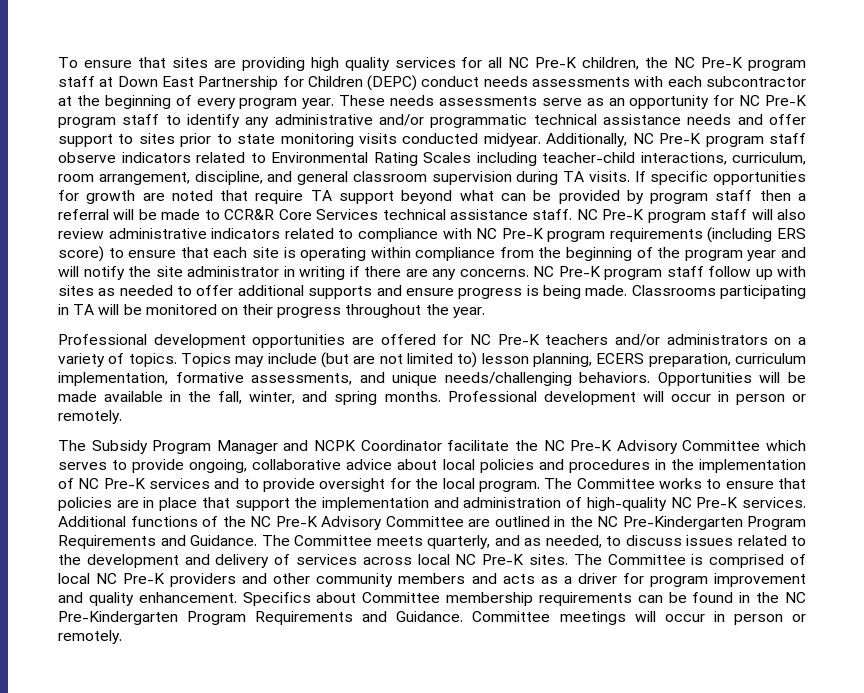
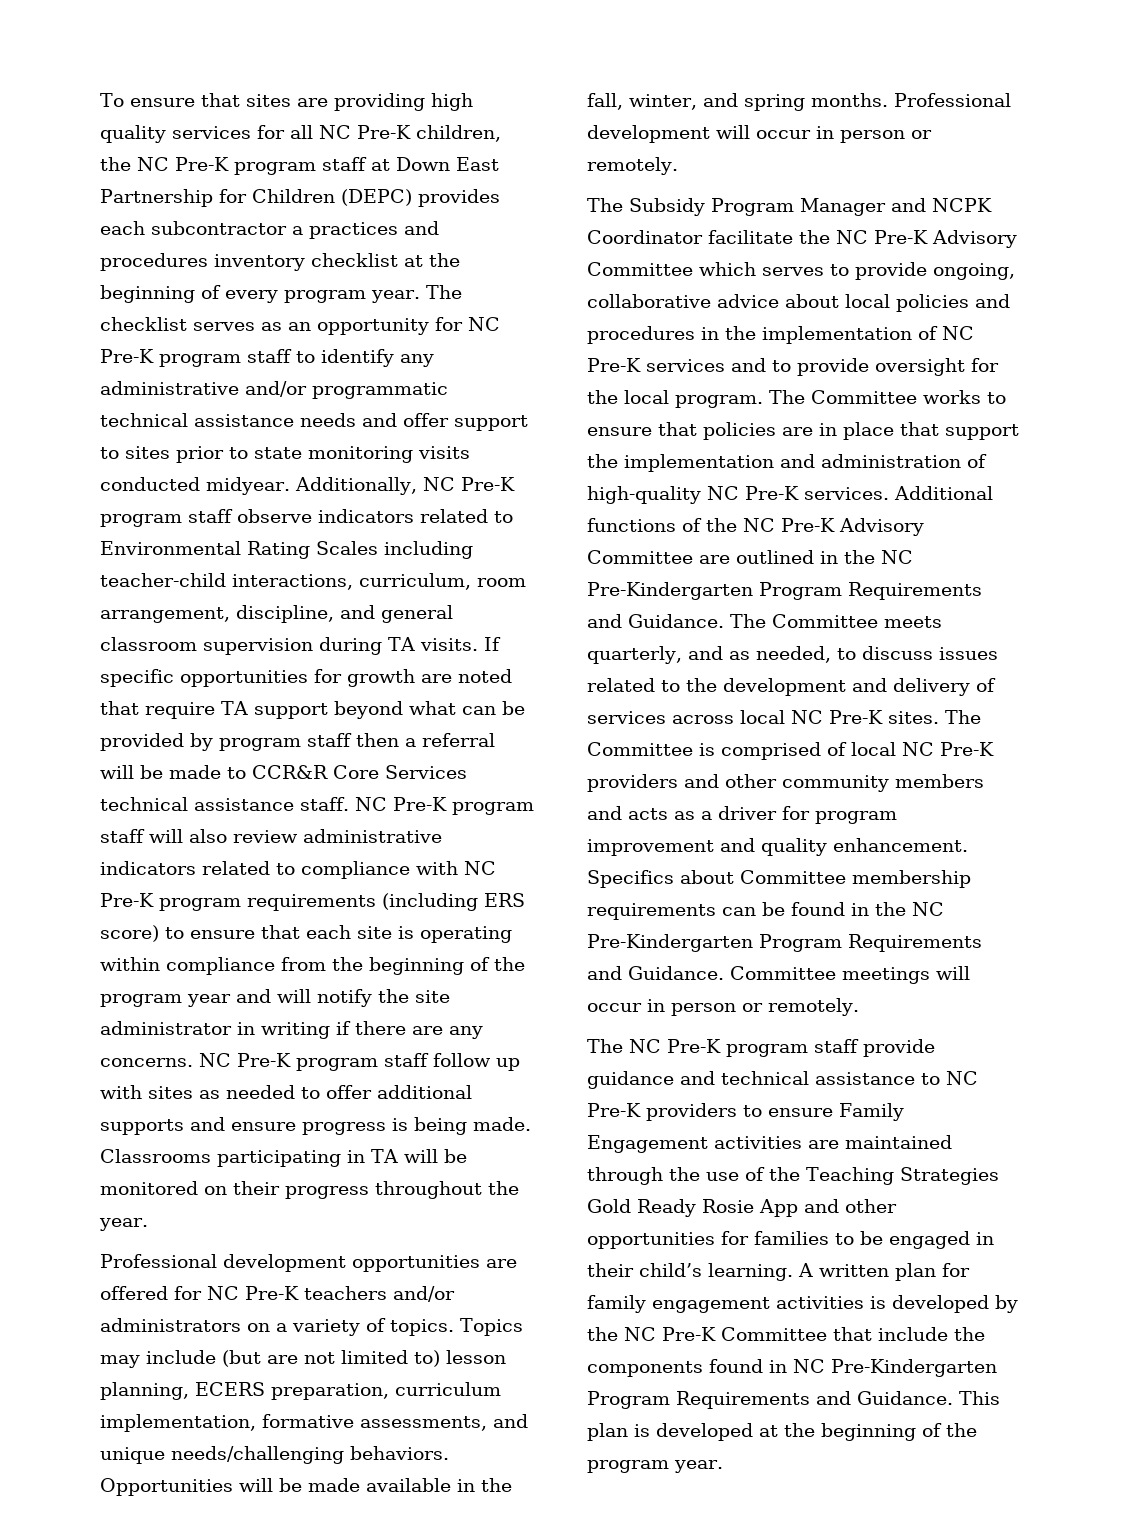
[421,76,806,87] conduct needs assessments with each subcontractor -> [417,189,500,207] [100,221,439,239] [100,253,398,271] provides each subcontractor a practices and procedures inventory checklist
[339,95,582,106] These needs assessments serve -> [425,285,462,299] [100,317,255,331] The checklist serves
(122, 637) none -> [587,1039,935,1057] [587,1071,978,1089] [587,1103,904,1121] [587,1135,952,1153] [587,1167,999,1185] [587,1199,897,1217] [587,1231,994,1249] [587,1263,970,1281] [587,1295,1018,1313] [587,1327,985,1341] [587,1359,997,1377] [587,1391,1000,1409] [587,1423,977,1441] [587,1460,723,1473] // The NC Pre-K program staff provide guidance and technical assistance to NC Pre-K providers to ensure Family Engagement activities are maintained through the use of the Teaching Strategies Gold Ready Rosie App and other opportunities for families to be engaged in their child’s learning. A written plan for family engagement activities is developed by the NC Pre-K Committee that include the components found in NC Pre-Kindergarten Program Requirements and Guidance. This plan is developed at the beginning of the program year.

